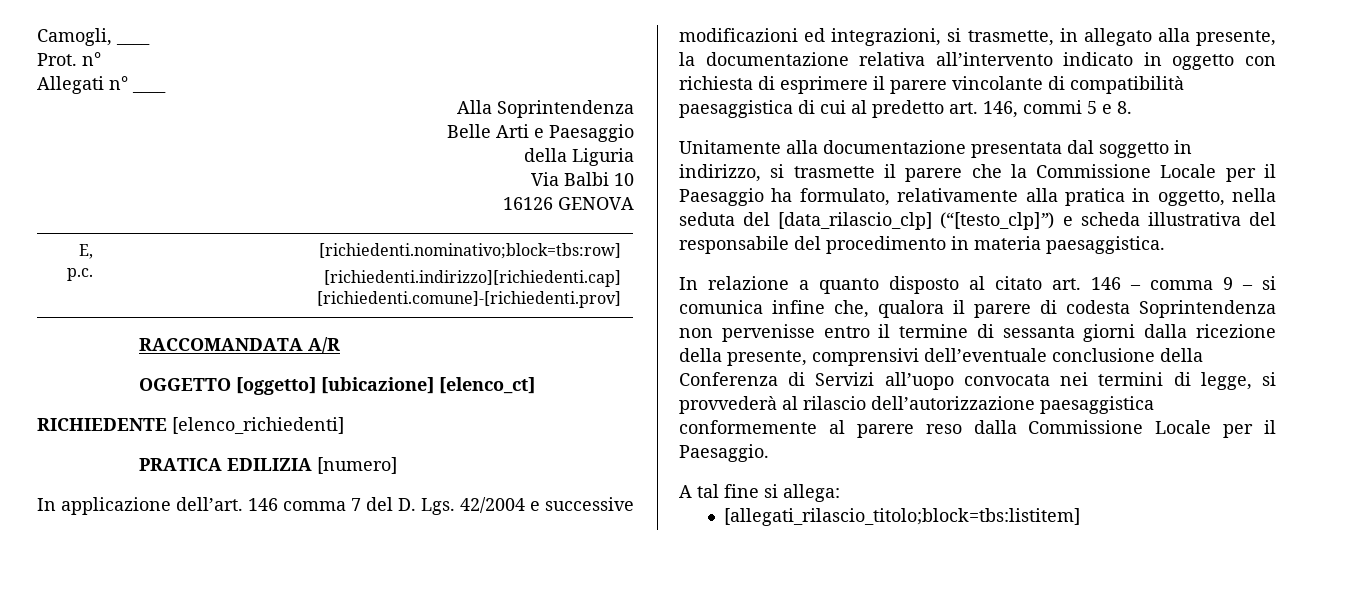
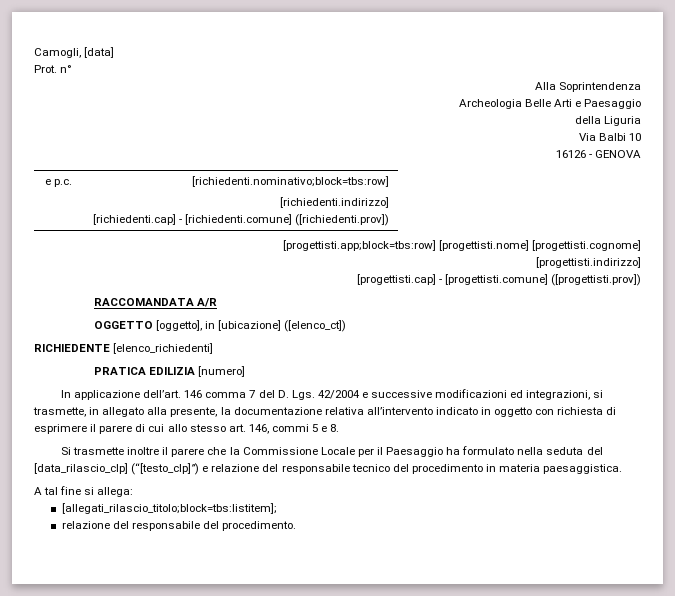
[116,42,150,45] ____ -> [84,47,115,58] [data]
[37,76,128,94] [132,90,166,93] // Allegati n° ____ -> (73, 69) none
(634, 109) none -> [458,99,522,109] Archeologia
(553, 203) none -> [588,154,592,158] -
[78,244,93,259] E, -> [45,179,52,185] e
[323,270,621,287] [316,291,621,308] [richiedenti.indirizzo][richiedenti.cap] [richiedenti.comune]-[richiedenti.prov] -> [280,197,390,208] [93,214,390,226] [282,240,641,251] [536,257,641,268] [356,274,641,286] [richiedenti.indirizzo] // [richiedenti.cap] - [richiedenti.comune] ([richiedenti.prov]) // [progettisti.app;block=tbs:row] [progettisti.nome] [progettisti.cognome] // [progettisti.indirizzo] // [progettisti.cap] - [progettisti.comune] ([progettisti.prov])
[235,377,535,395] [oggetto] [ubicazione] [elenco_ct] -> [155,320,347,332] [oggetto], in [ubicazione] ([elenco_ct])
[952,76,1184,94] [679,100,944,118] vincolante di compatibilità paesaggistica di cui al predetto -> [135,424,226,432] di cui allo stesso
[679,140,1192,158] [679,164,875,182] Unitamente alla documentazione presentata dal soggetto in indirizzo, si trasmette -> [60,447,160,455] Si trasmette inoltre
[799,188,1225,206] formulato, relativamente alla pratica in oggetto, -> [462,446,515,455] formulato
[1080,212,1276,226] [679,236,789,254] scheda illustrativa del responsabile -> [211,464,390,474] relazione del responsabile tecnico
[679,276,1276,294] [679,300,1276,318] [679,324,1276,342] [679,348,1203,366] [679,372,1276,390] [679,396,1154,414] [679,420,1276,438] [679,444,769,462] // In relazione a quanto disposto al citato art. 146 – comma 9 – si comunica infine che, qualora il parere di codesta Soprintendenza non pervenisse entro il termine di sessanta giorni dalla ricezione della presente, comprensivi dell’eventuale conclusione della Conferenza di Servizi all’uopo convocata nei termini di legge, si provvederà al rilascio dell’autorizzazione paesaggistica conformemente al parere reso dalla Commissione Locale per il Paesaggio. -> (623, 469) none
[724,508,1081,526] [allegati_rilascio_titolo;block=tbs:listitem] -> [61,503,277,514] [61,521,297,531] [allegati_rilascio_titolo;block=tbs:listitem]; // relazione del responsabile del procedimento.

